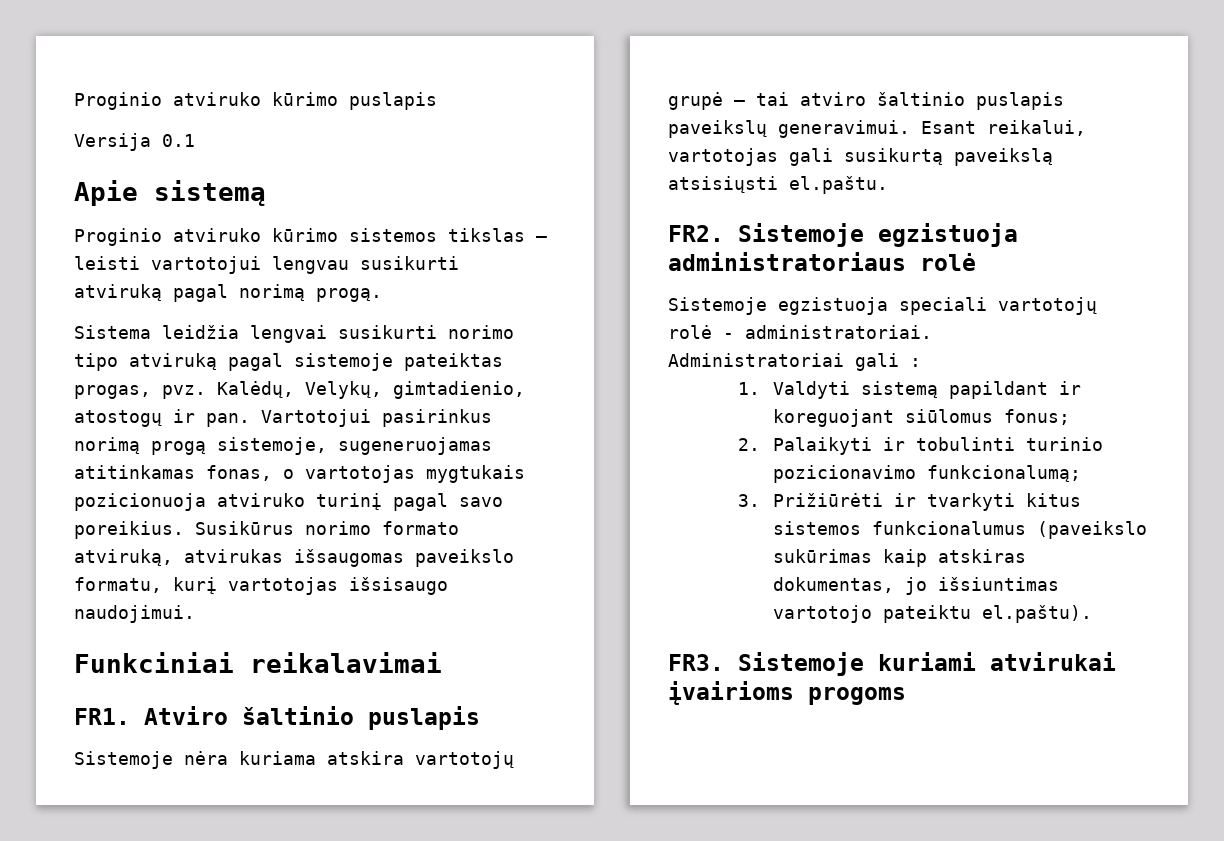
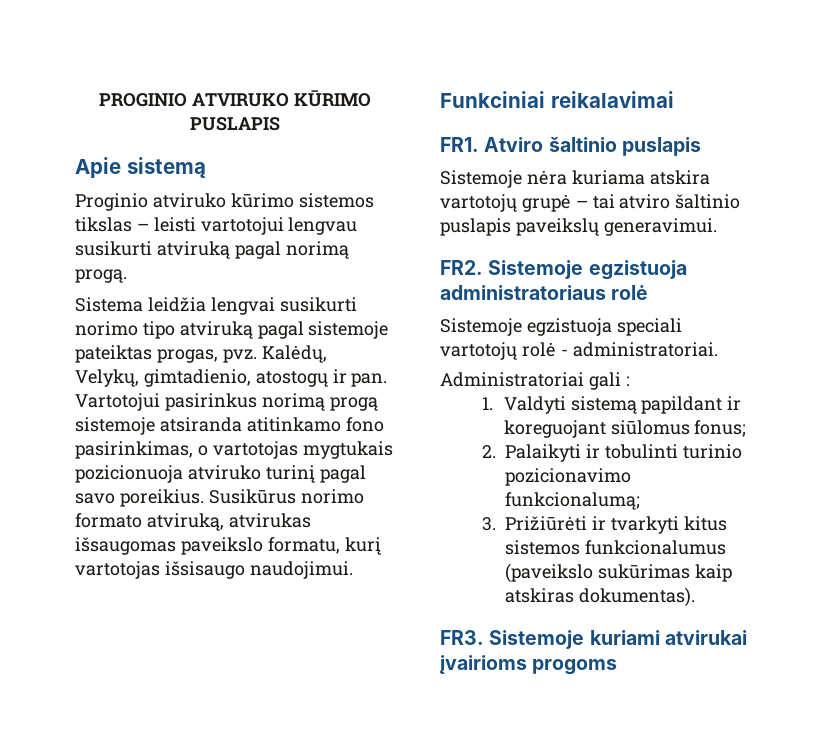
[74,92,437,110] [74,133,195,151] Proginio atviruko kūrimo puslapis // Versija 0.1 -> [99,90,371,107] [190,117,280,131] PROGINIO ATVIRUKO KŪRIMO PUSLAPIS
[217,437,492,455] [74,465,272,481] sistemoje, sugeneruojamas atitinkamas fonas, -> [75,417,384,435] [75,441,193,459] sistemoje atsiranda atitinkamo fono pasirinkimas,
[921,120,1086,136] [668,148,1053,166] [668,176,888,194] Esant reikalui, vartotojas gali susikurtą paveikslą atsisiųsti el.paštu. -> (717, 227) none
[772,577,1059,595] [772,605,1092,623] dokumentas, jo išsiuntimas vartotojo pateiktu el.paštu). -> [579,587,696,607] dokumentas).

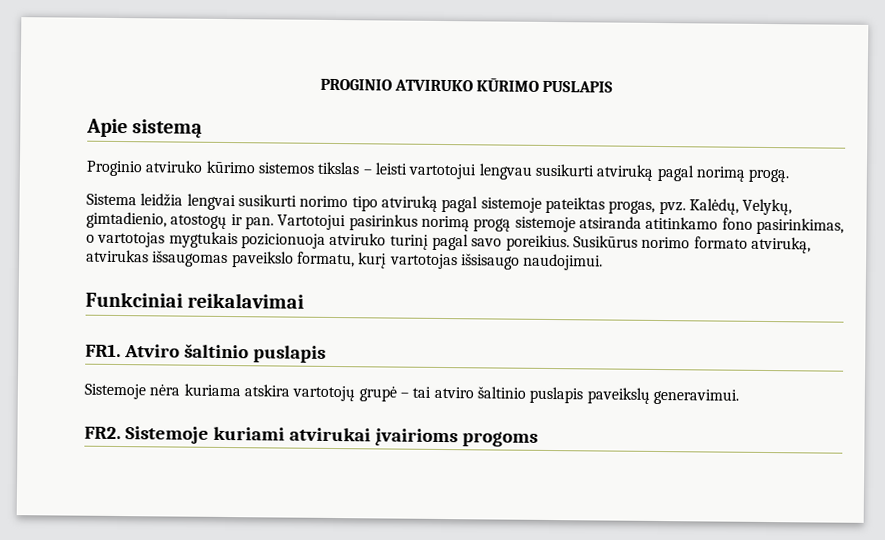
[588,260,687,280] [440,285,649,300] [440,318,682,336] [440,342,718,360] [440,372,630,390] [482,396,742,414] [503,420,747,438] [482,444,743,462] [505,468,632,486] [505,492,641,510] [482,516,728,534] [505,540,727,555] [505,563,733,583] [505,587,696,607] [440,630,585,649] egzistuoja administratoriaus rolė // Sistemoje egzistuoja speciali vartotojų rolė - administratoriai. // Administratoriai gali : // 1. Valdyti sistemą papildant ir koreguojant siūlomus fonus; // 2. Palaikyti ir tobulinti turinio pozicionavimo funkcionalumą; // 3. Prižiūrėti ir tvarkyti kitus sistemos funkcionalumus (paveikslo sukūrimas kaip atskiras dokumentas). // FR3. Sistemoje -> (209, 435) none

